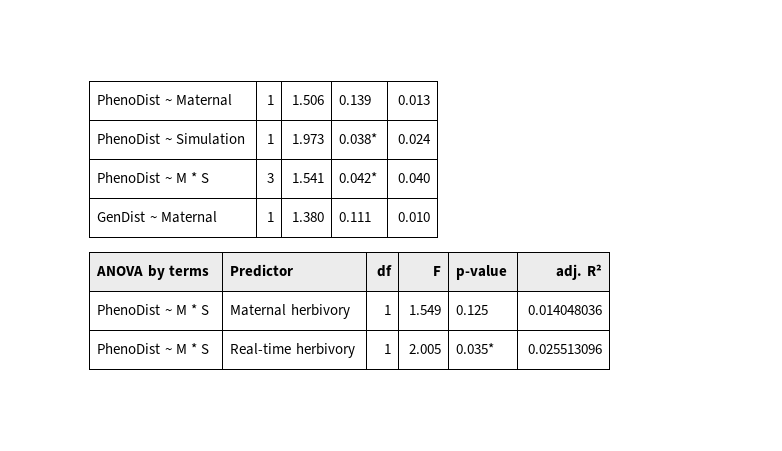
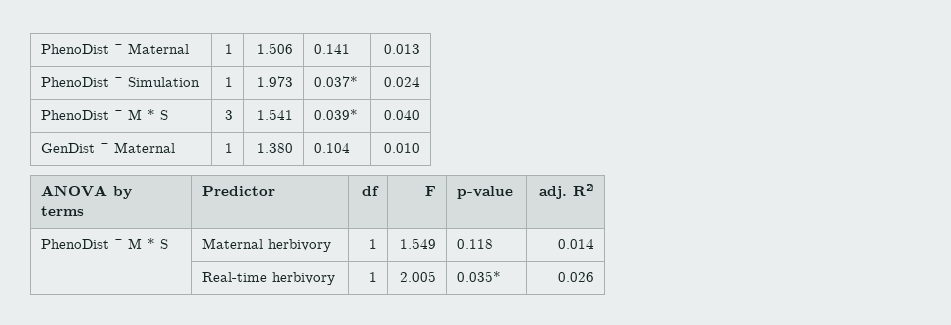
[339,95,372,105] 0.139 -> [314,44,351,54] 0.141
[339,133,378,144] 0.038* -> [314,76,359,87] 0.037*
[339,172,378,183] 0.042* -> [314,109,359,120] 0.039*
[339,212,372,222] 0.111 -> [314,143,351,153] 0.104
[456,305,489,315] [527,305,602,315] [97,343,209,354] 0.125 | 0.014048036 // PhenoDist ~ M * S -> [457,239,494,249] [557,239,594,249] 0.118 | 0.014 //
[527,344,602,354] 0.025513096 -> [557,272,594,282] 0.026

